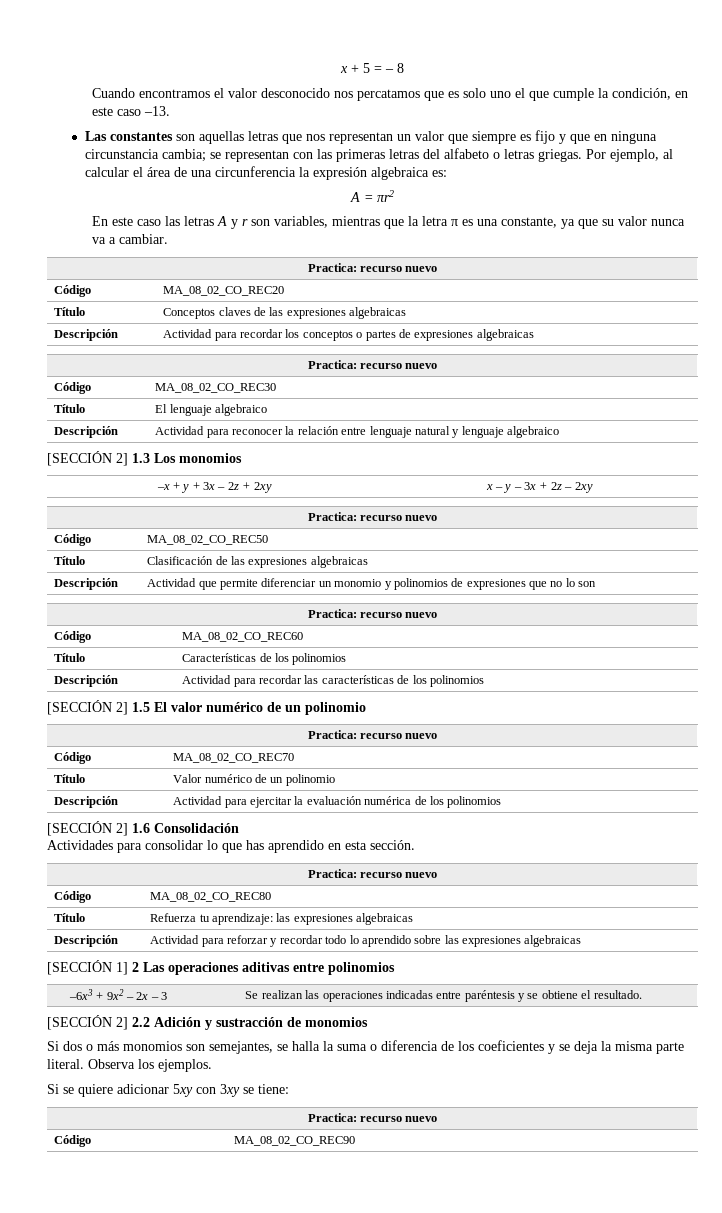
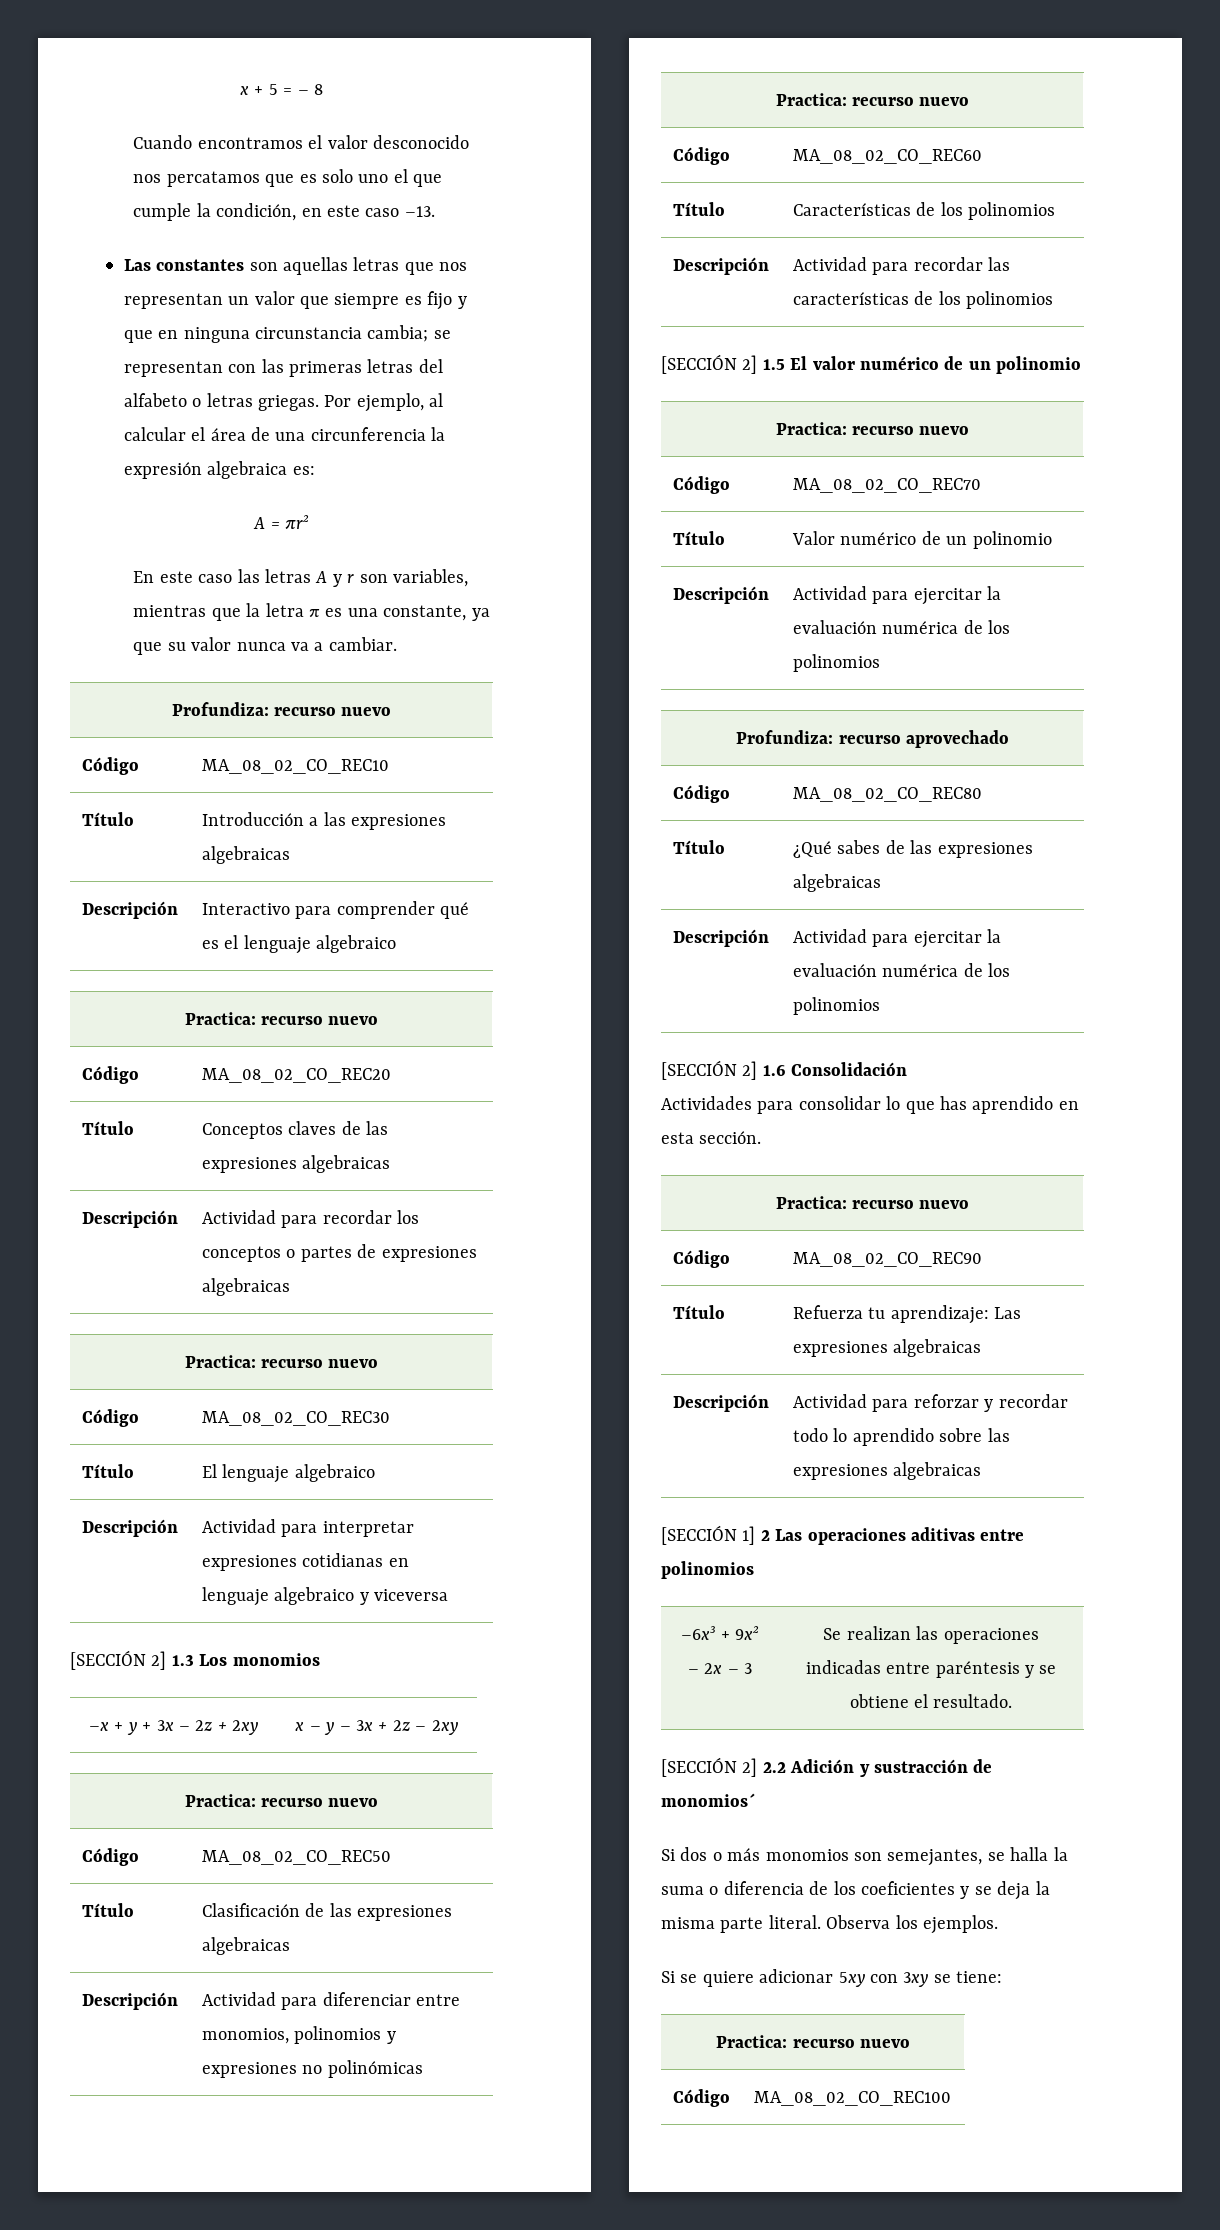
(168, 239) none -> [171,702,392,716] [81,757,139,775] [201,759,389,774] [81,812,134,826] [201,812,447,830] [201,846,290,864] [81,901,178,919] [201,901,470,919] [201,935,397,954] // Profundiza: recurso nuevo // Código | MA_08_02_CO_REC10 // Título | Introducción a las expresiones algebraicas // Descripción | Interactivo para comprender qué es el lenguaje algebraico
[232,426,560,438] reconocer la relación entre lenguaje natural y lenguaje algebraico -> [322,1521,414,1537] [201,1553,409,1571] [201,1587,449,1606] interpretar expresiones cotidianas en lenguaje algebraico y viceversa
[198,578,597,590] que permite diferenciar un monomio y polinomios de expresiones que no lo son -> [281,1992,461,2010] [201,2026,396,2044] [201,2060,423,2078] para diferenciar entre monomios, polinomios y expresiones no polinómicas
(502, 802) none -> [736,730,1009,748] [672,785,730,803] [792,787,982,802] [672,840,725,854] [792,840,1033,858] [792,874,881,892] [672,929,769,947] [792,929,1002,948] [792,963,1011,977] [792,997,880,1015] // Profundiza: recurso aprovechado // Código | MA_08_02_CO_REC80 // Título | ¿Qué sabes de las expresiones algebraicas // Descripción | Actividad para ejercitar la evaluación numérica de los polinomios
[150,892,272,902] MA_08_02_CO_REC80 -> [792,1252,982,1267] MA_08_02_CO_REC90
[276,913,291,922] las -> [994,1307,1022,1319] Las
[305,1017,368,1027] monomios -> [661,1793,755,1807] monomios´
[234,1136,356,1146] MA_08_02_CO_REC90 -> [753,2091,951,2106] MA_08_02_CO_REC100

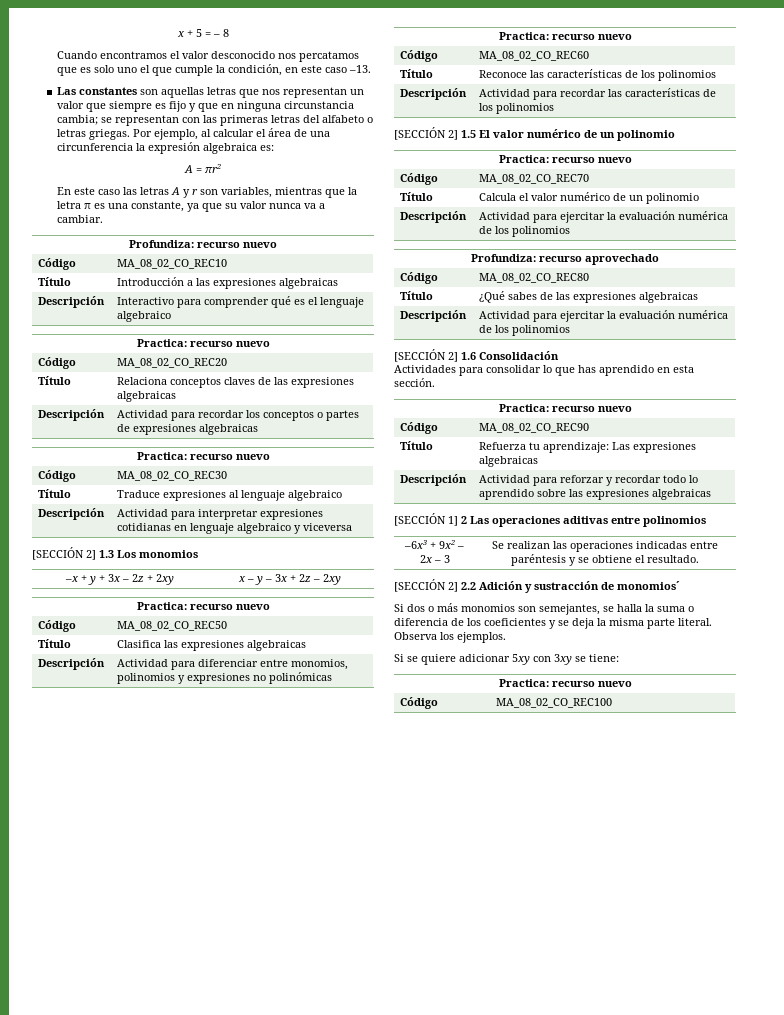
[201,1123,283,1139] Conceptos -> [117,377,222,388] Relaciona conceptos
[201,1464,217,1478] El -> [117,490,240,501] Traduce expresiones al
[201,1903,325,1917] Clasificación de -> [117,640,162,648] Clasifica
[792,203,911,216] Características -> [479,69,623,78] Reconoce las características
[791,531,835,545] Valor -> [479,193,559,201] Calcula el valor

